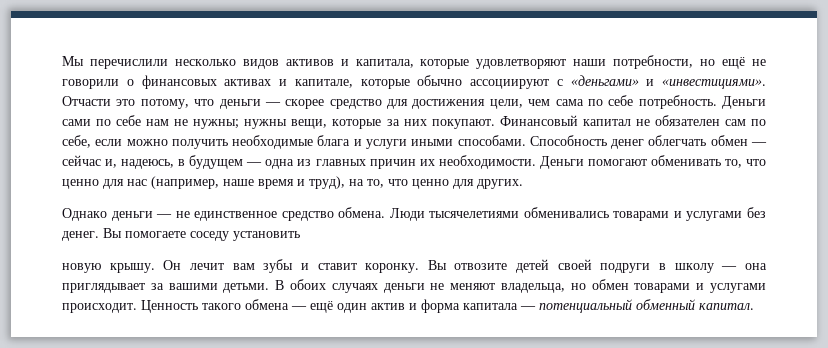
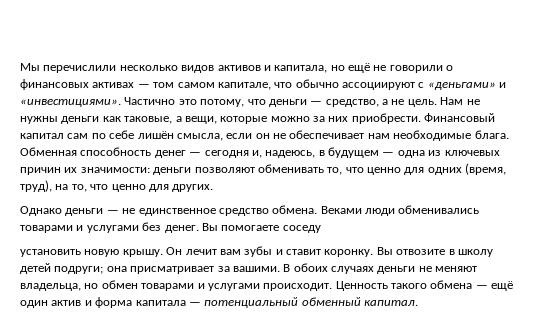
[420,55,694,69] которые удовлетворяют наши потребности, -> (328, 69) none
[279,79,410,89] и капитале, которые -> [137,82,293,90] — том самом капитале, что
[62,96,111,106] Отчасти -> [124,97,176,105] Частично
[285,95,766,109] [62,115,766,129] [62,135,768,149] [62,155,101,166] скорее средство для достижения цели, чем сама по себе потребность. Деньги сами по себе нам не нужны; нужны вещи, которые за них покупают. Финансовый капитал не обязателен сам по себе, если можно получить необходимые блага и услуги иными способами. Способность денег облегчать обмен — сейчас -> [325,97,480,107] [20,113,496,124] [20,130,509,141] [20,147,249,158] средство, а не цель. Нам не нужны деньги как таковые, а вещи, которые можно за них приобрести. Финансовый капитал сам по себе лишён смысла, если он не обеспечивает нам необходимые блага. Обменная способность денег — сегодня
[315,159,366,166] главных -> [444,150,500,156] ключевых
[438,155,647,169] необходимости. Деньги помогают -> [80,167,255,175] значимости: деньги позволяют
[127,176,305,189] нас (например, наше время и -> [427,163,507,175] одних (время,
[389,208,520,221] Люди тысячелетиями -> [320,206,395,216] Веками люди
(229, 236) none -> (321, 229) //
(300, 236) // -> (81, 253) none
[516,259,767,273] [62,283,270,293] детей своей подруги в школу — она приглядывает за вашими детьми. -> [448,249,493,257] [20,263,280,274] в школу детей подруги; она присматривает за вашими.

